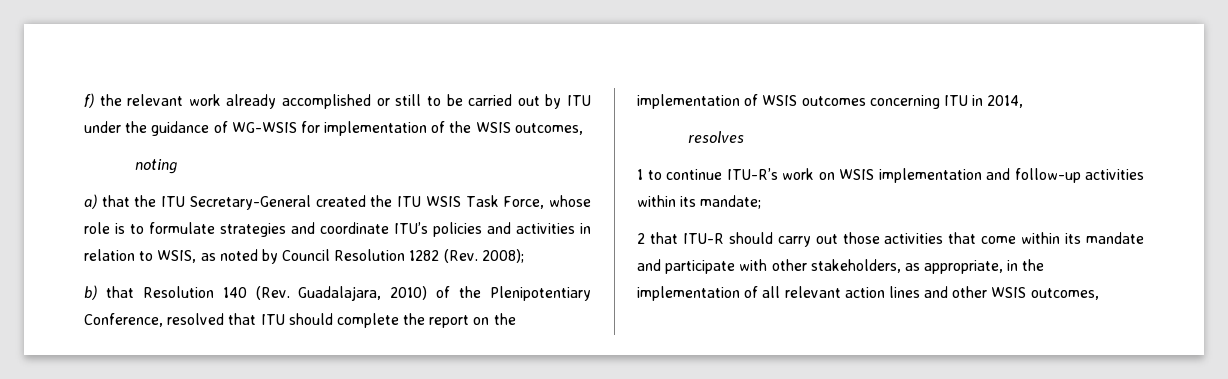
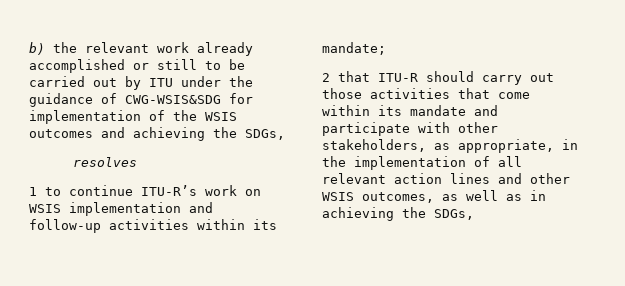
[84,93,94,108] f) -> [29,42,45,55] b)
[231,122,297,133] WG-WSIS -> [125,95,221,104] CWG-WSIS&SDG
[514,123,583,135] [135,159,178,174] [84,194,591,210] [84,222,591,237] [84,249,524,264] [84,285,592,301] [84,313,516,328] [637,94,1024,109] outcomes, // noting // a) that the ITU Secretary-General created the ITU WSIS Task Force, whose role is to formulate strategies and coordinate ITU’s policies and activities in relation to WSIS, as noted by Council Resolution 1282 (Rev. 2008); // b) that Resolution 140 (Rev. Guadalajara, 2010) of the Plenipotentiary Conference, resolved that ITU should complete the report on the implementation of WSIS outcomes concerning ITU in 2014, -> [29,127,285,141] outcomes and achieving the SDGs,
(1099, 294) none -> [442,190,546,201] [322,207,474,221] as well as in achieving the SDGs,

